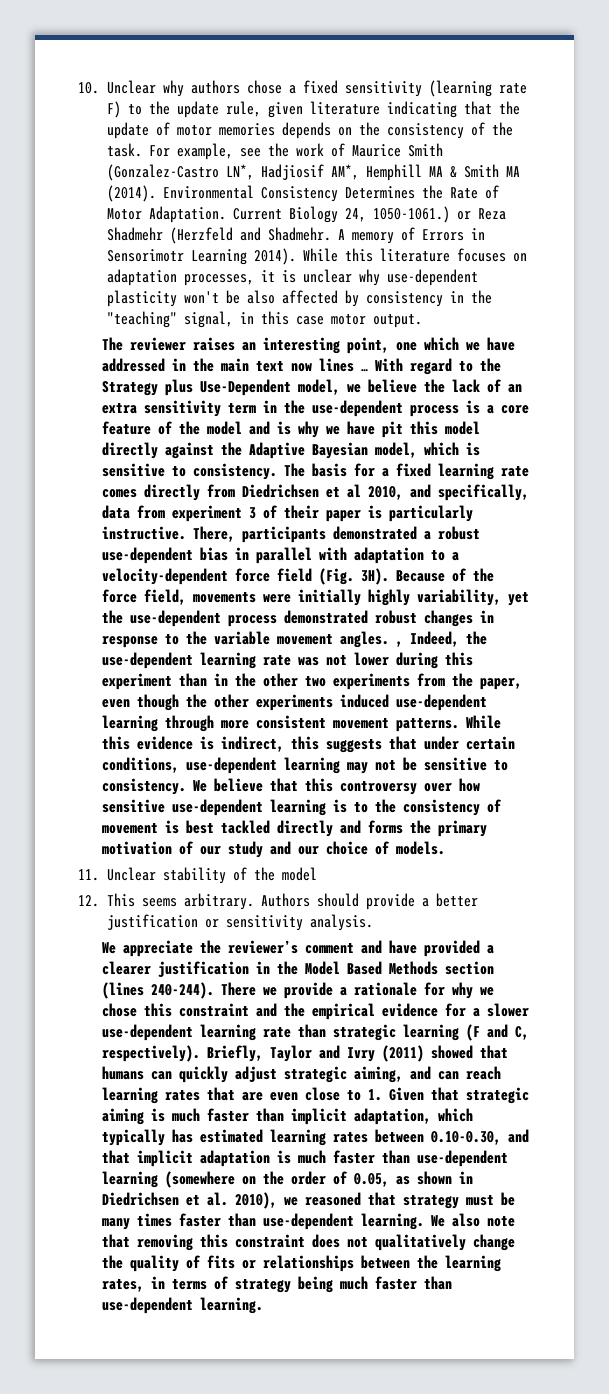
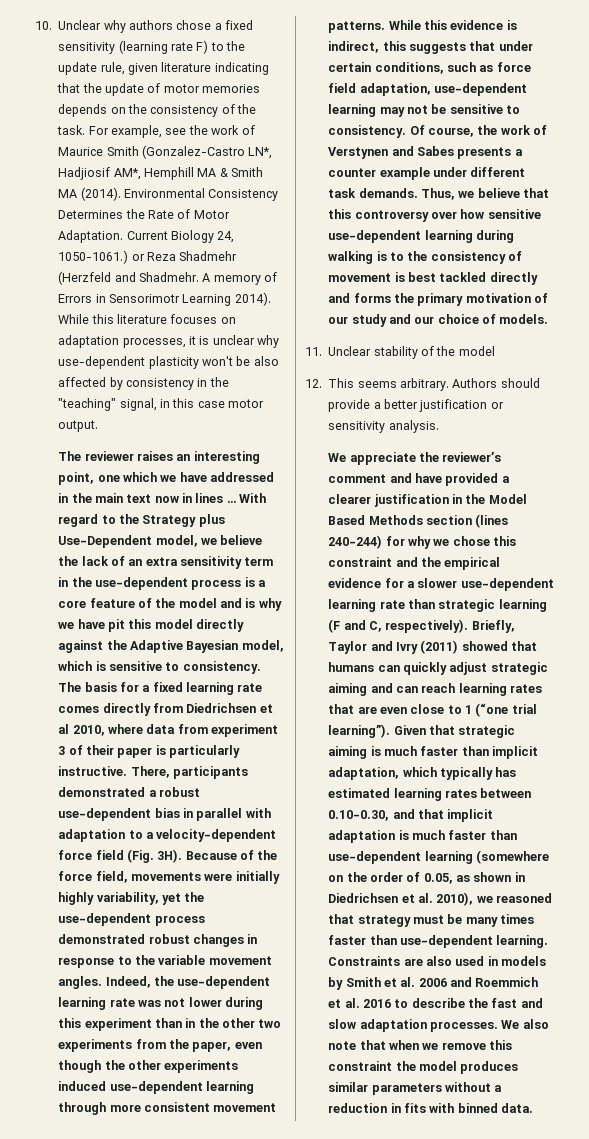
(312, 367) none -> [182,493,193,503] in
[409,484,529,501] and specifically, -> [107,724,143,734] where
[395,641,403,647] , -> (103, 982) none
(179, 765) none -> [446,62,531,72] [328,83,431,96] such as force field adaptation,
[192,780,207,792] We -> [409,125,548,137] [328,146,523,159] [328,167,526,180] [328,188,475,200] Of course, the work of Verstynen and Sabes presents a counter example under different task demands. Thus, we
(326, 807) none -> [475,230,514,243] [328,251,374,264] during walking
[150,982,417,999] 240-244). There we provide a rationale -> [328,535,383,549] 240-244)
[353,1066,403,1083] aiming, -> [328,683,368,696] aiming
[367,1089,382,1101] 1. -> [465,703,537,717] [328,724,391,738] 1 (“one trial learning”).
[430,1213,515,1227] [101,1234,515,1251] [101,1255,501,1272] [101,1276,452,1293] [101,1297,263,1314] We also note that removing this constraint does not qualitatively change the quality of fits or relationships between the learning rates, in terms of strategy being much faster than use-dependent learning. -> [328,956,547,966] [328,977,539,990] [328,998,543,1008] [328,1019,549,1032] [328,1040,513,1050] [328,1061,519,1074] [328,1082,503,1095] [328,1103,534,1113] Constraints are also used in models by Smith et al. 2006 and Roemmich et al. 2016 to describe the fast and slow adaptation processes. We also note that when we remove this constraint the model produces similar parameters without a reduction in fits with binned data.

